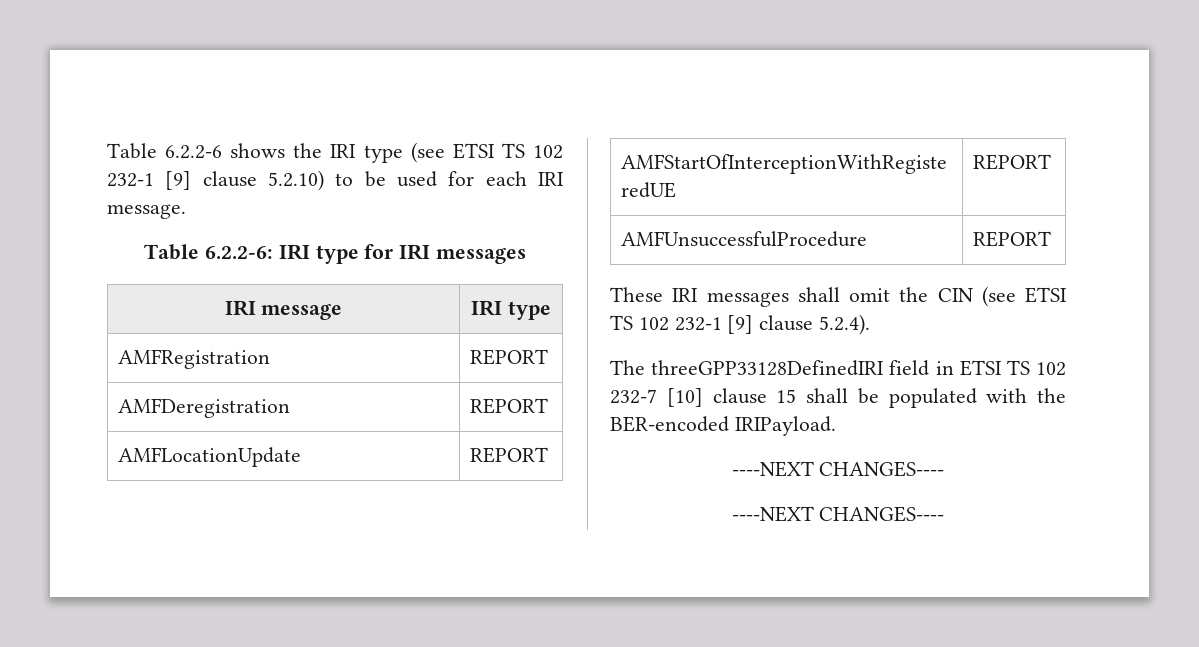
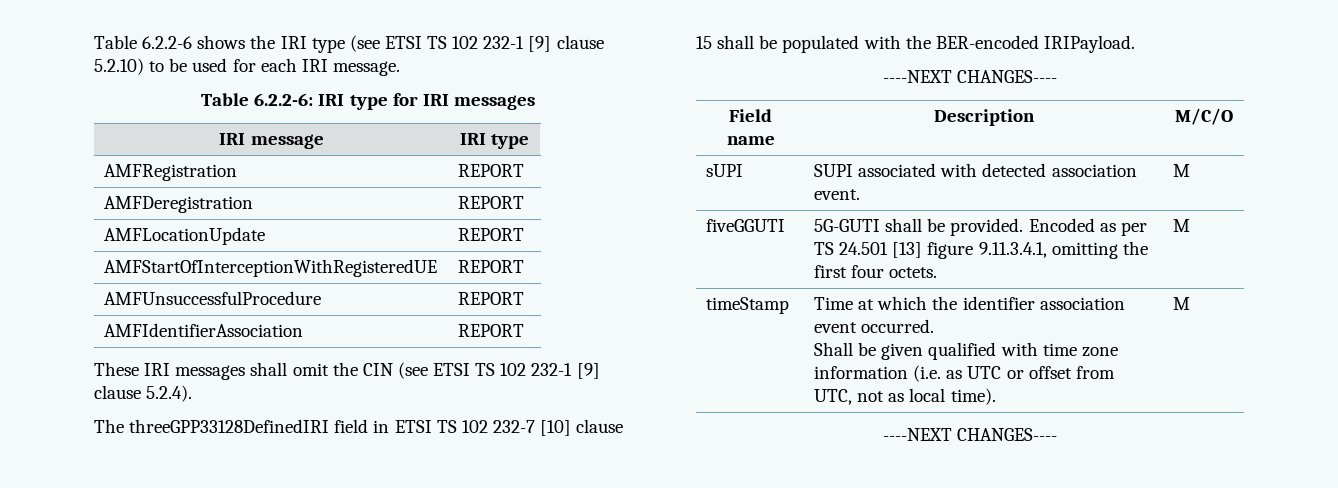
(1052, 239) none -> [104,323,304,337] [458,324,525,337] // AMFIdentifierAssociation | REPORT
(945, 469) none -> [729,109,772,122] [726,136,775,145] [934,109,1035,126] [1174,108,1233,125] [706,164,744,177] [814,163,1137,177] [814,189,861,200] [1173,164,1191,177] [706,219,786,232] [814,218,1147,236] [814,241,1148,259] [814,265,938,278] [1173,219,1191,232] [706,297,790,314] [814,296,1125,310] [814,319,935,333] [814,342,1118,360] [814,365,1115,382] [814,388,996,405] [1173,297,1191,310] // Field name | Description | M/C/O // sUPI | SUPI associated with detected association event. | M // fiveGGUTI | 5G-GUTI shall be provided. Encoded as per TS 24.501 [13] figure 9.11.3.4.1, omitting the first four octets. | M // timeStamp | Time at which the identifier association event occurred. // Shall be given qualified with time zone information (i.e. as UTC or offset from UTC, not as local time). | M

